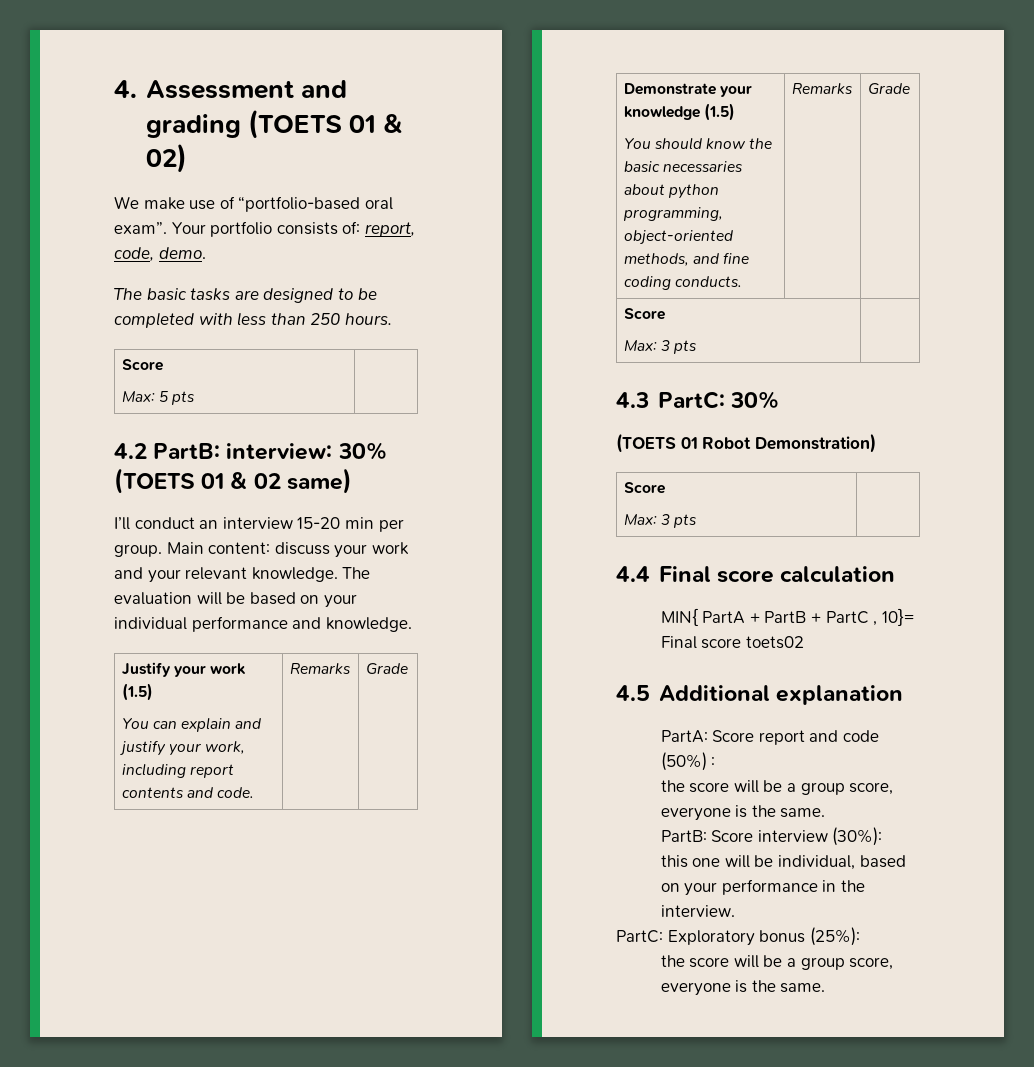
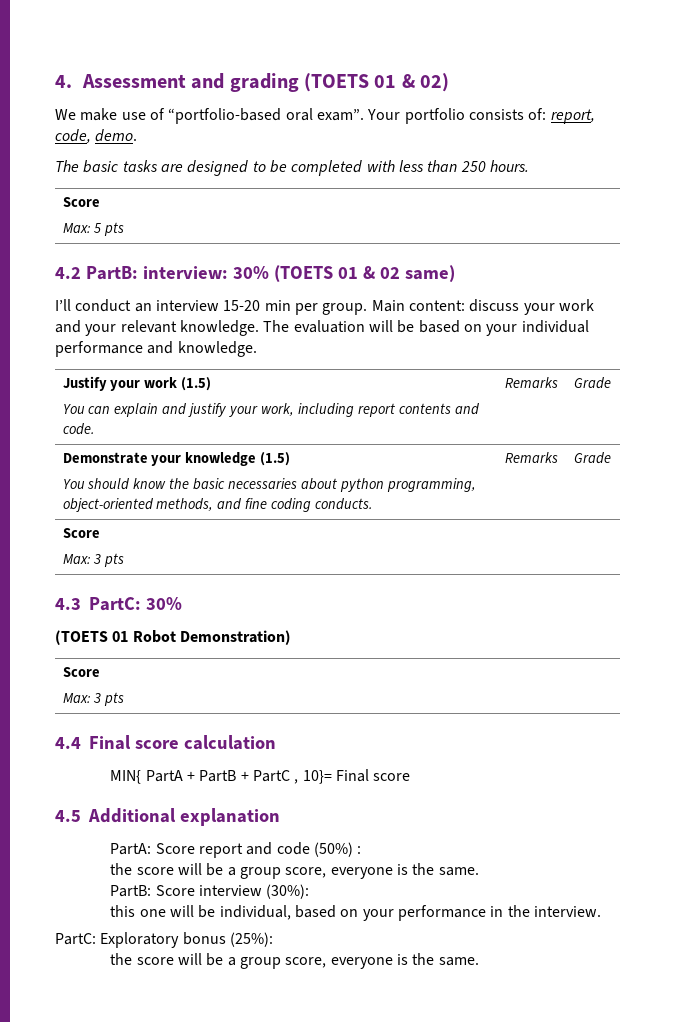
[745,636,804,649] toets02 -> (411, 777) none

